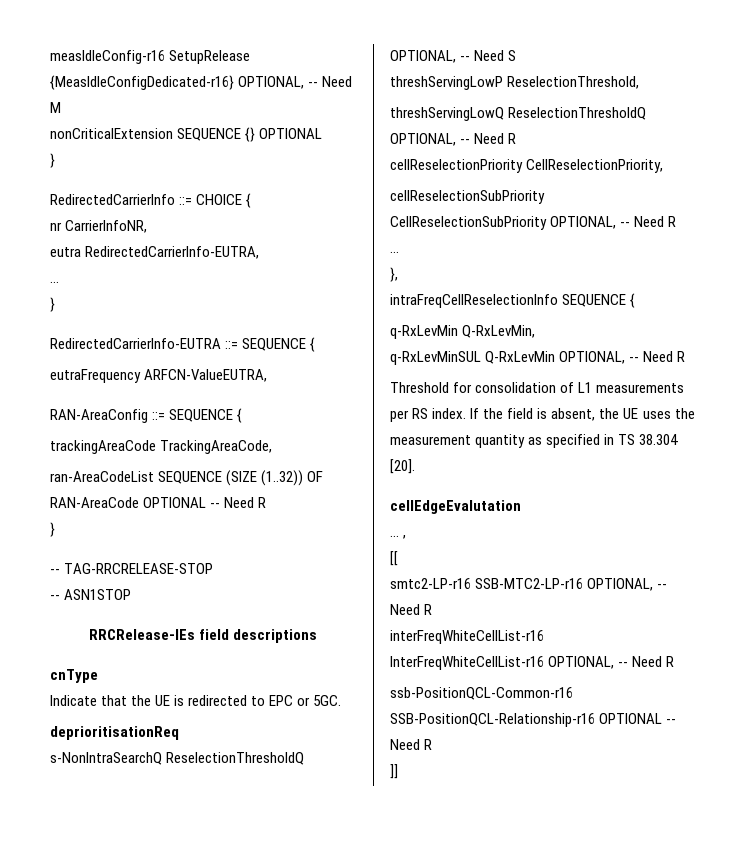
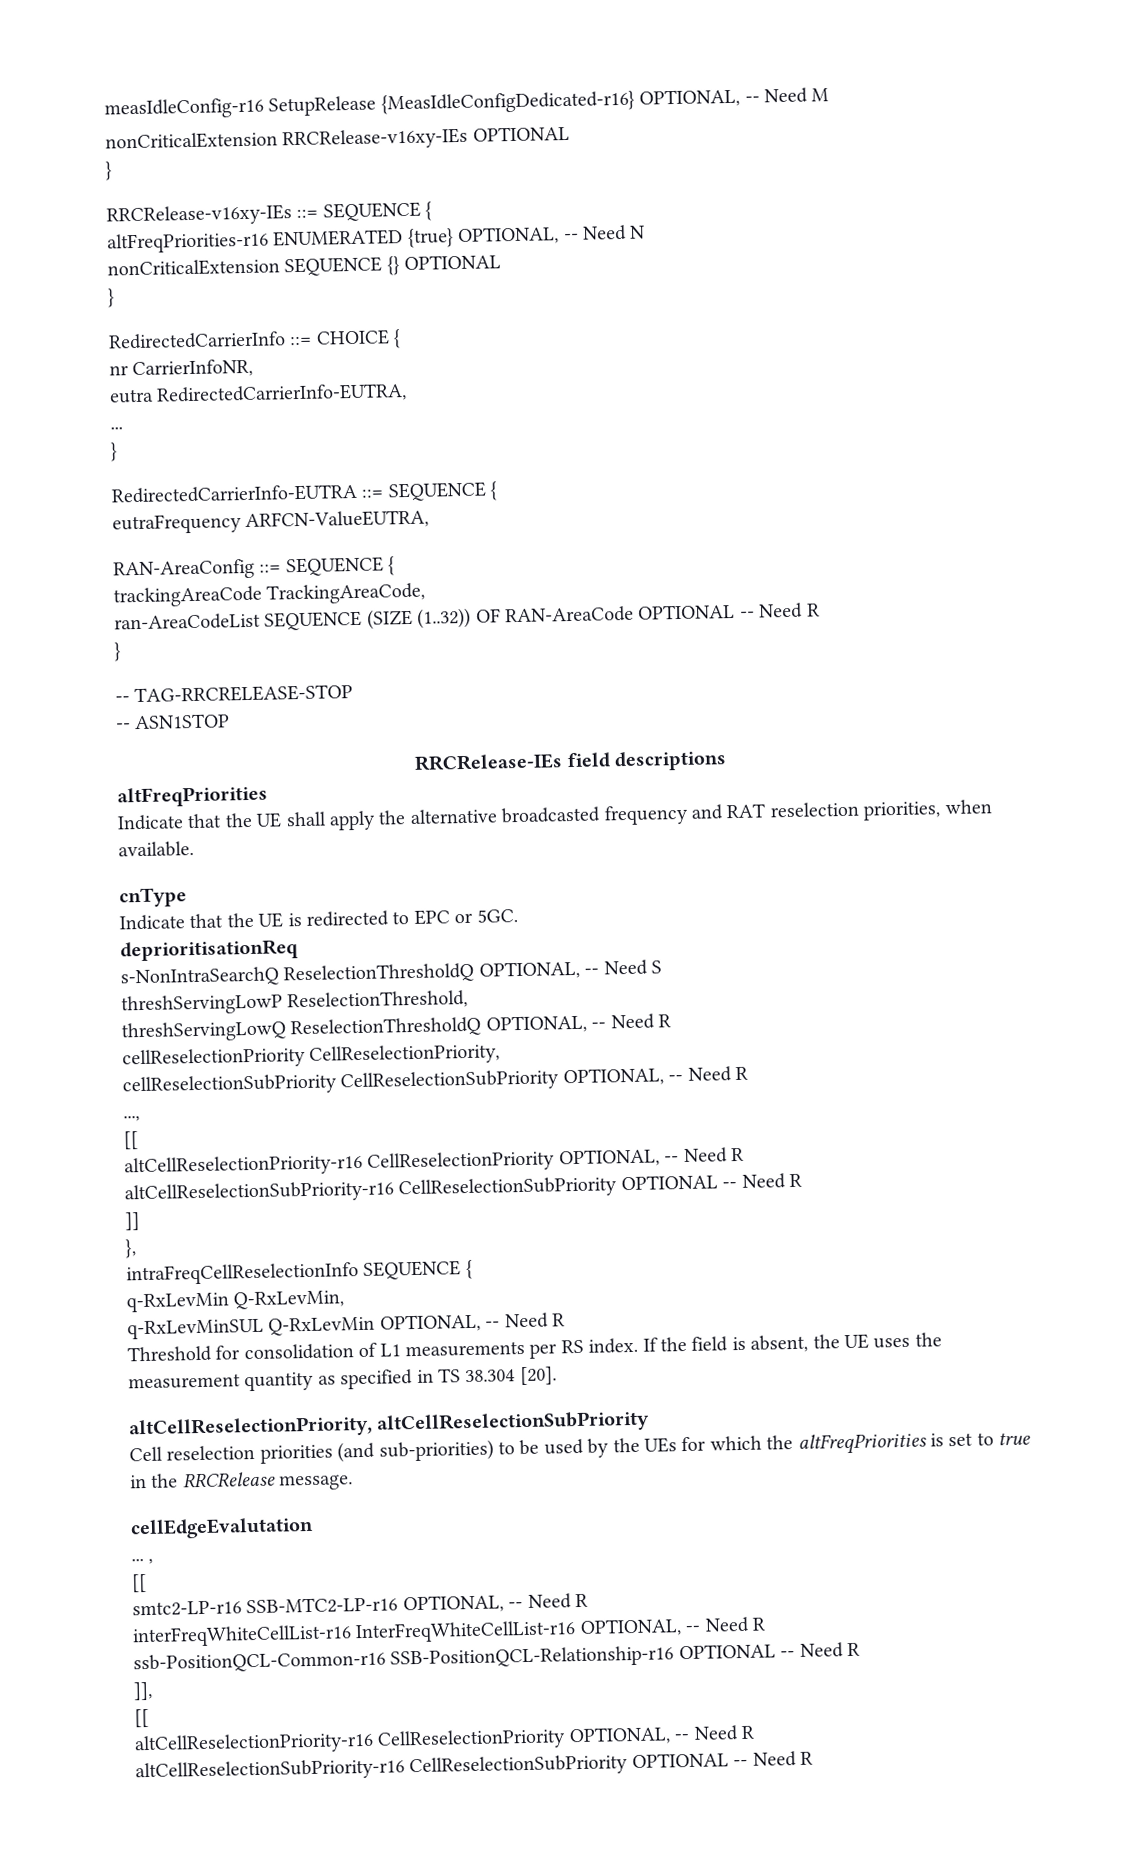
(61, 107) none -> [105,125,570,151] [105,161,113,181] [106,201,433,227] [107,224,646,254] // nonCriticalExtension RRCRelease-v16xy-IEs OPTIONAL // } // RRCRelease-v16xy-IEs ::= SEQUENCE { // altFreqPriorities-r16 ENUMERATED {true} OPTIONAL, -- Need N
(318, 636) none -> [117,785,268,808] [117,799,992,831] [118,841,194,858] // altFreqPriorities // Indicate that the UE shall apply the alternative broadcasted frequency and RAT reselection priorities, when available.
[390,251,399,253] ... -> [123,1115,140,1122] [123,1131,138,1150] [124,1147,744,1178] [124,1173,802,1205] [125,1212,140,1231] ..., // [[ // altCellReselectionPriority-r16 CellReselectionPriority OPTIONAL, -- Need R // altCellReselectionSubPriority-r16 CellReselectionSubPriority OPTIONAL -- Need R // ]]
(415, 466) none -> [129,1410,651,1440] [129,1432,1032,1464] [130,1471,354,1491] // altCellReselectionPriority, altCellReselectionSubPriority // Cell reselection priorities (and sub-priorities) to be used by the UEs for which the altFreqPriorities is set to true in the RRCRelease message.
[390,764,398,779] ]] -> [133,1681,153,1701] [134,1708,149,1728] [134,1725,755,1756] [135,1751,813,1783] ]], // [[ // altCellReselectionPriority-r16 CellReselectionPriority OPTIONAL, -- Need R // altCellReselectionSubPriority-r16 CellReselectionSubPriority OPTIONAL -- Need R

